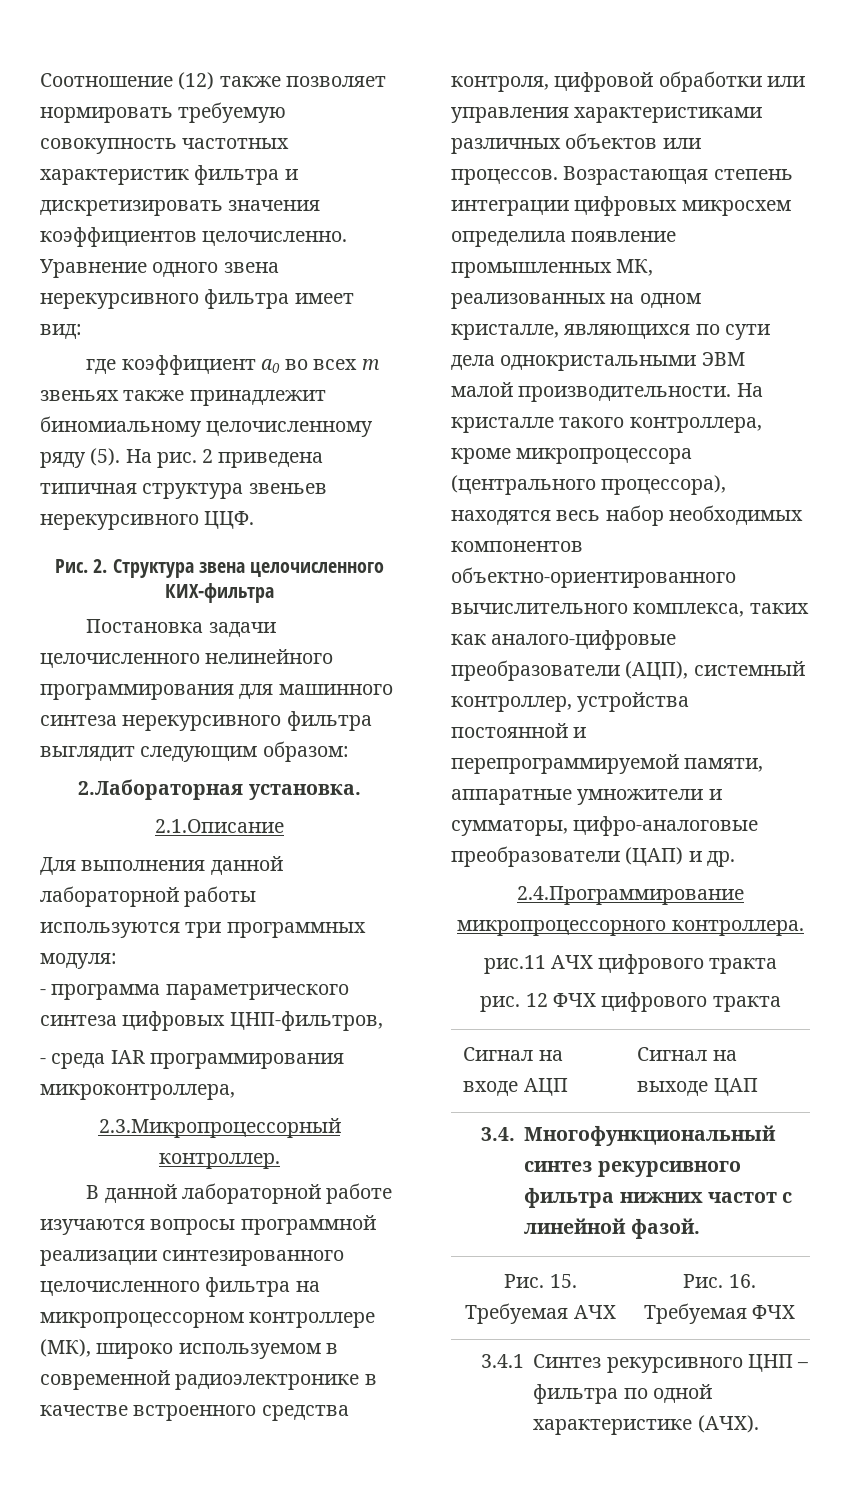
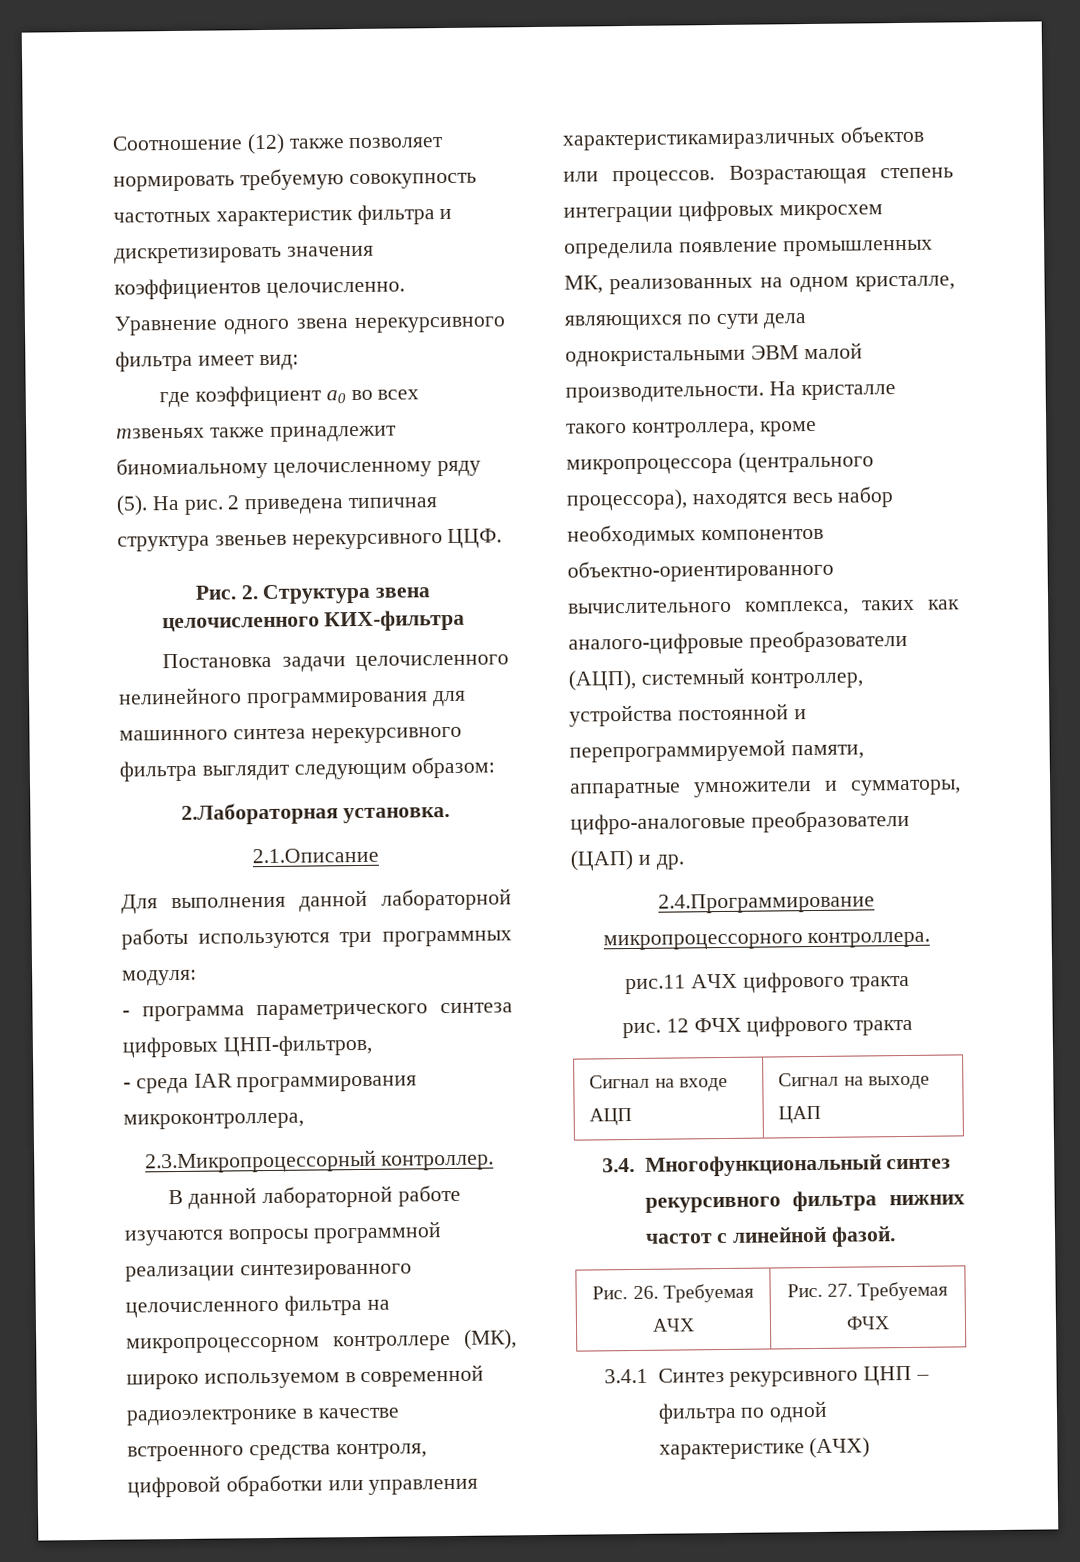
[361,359,380,370] [40,390,119,401] m звеньях -> [116,427,205,439] mзвеньях
[574,107,763,123] [451,138,561,154] характеристиками различных -> [562,132,836,151] характеристикамиразличных
[549,1274,577,1288] 15. -> [632,1285,659,1300] 26.
[728,1274,756,1288] 16. -> [827,1283,853,1297] 27.
[697,1415,759,1433] (АЧХ). -> [809,1437,871,1459] (АЧХ)

